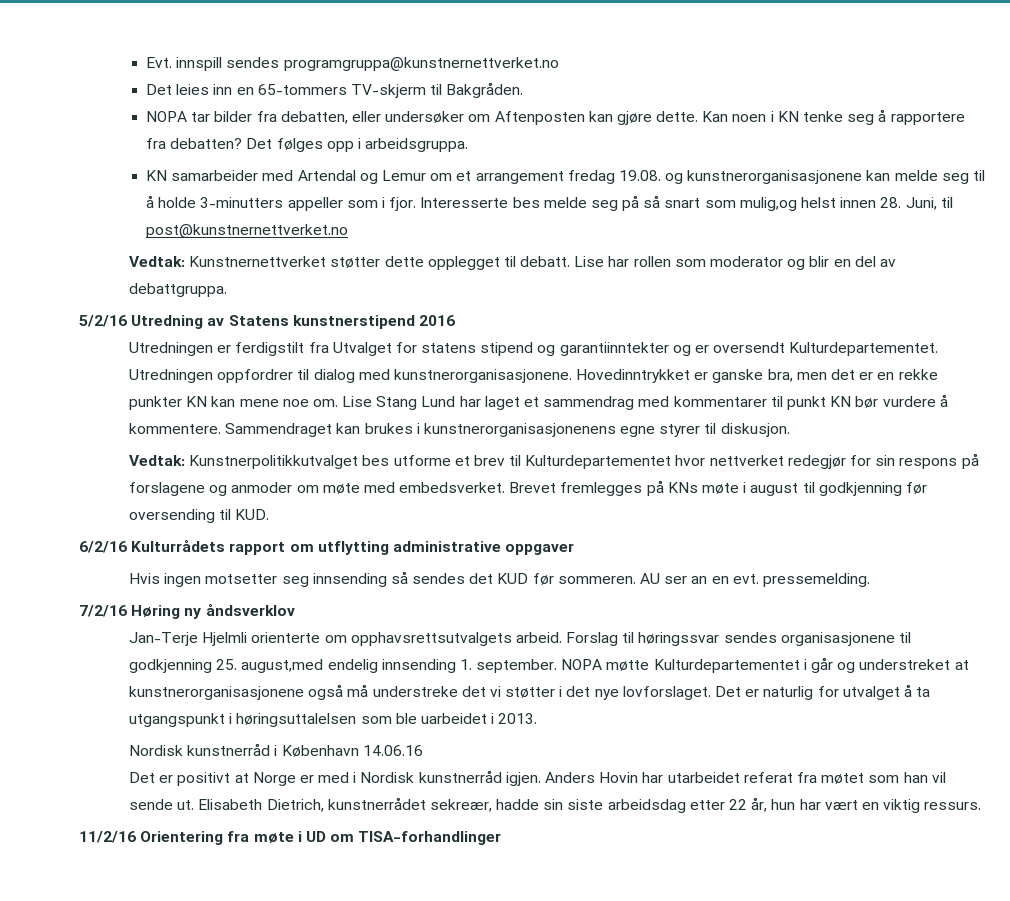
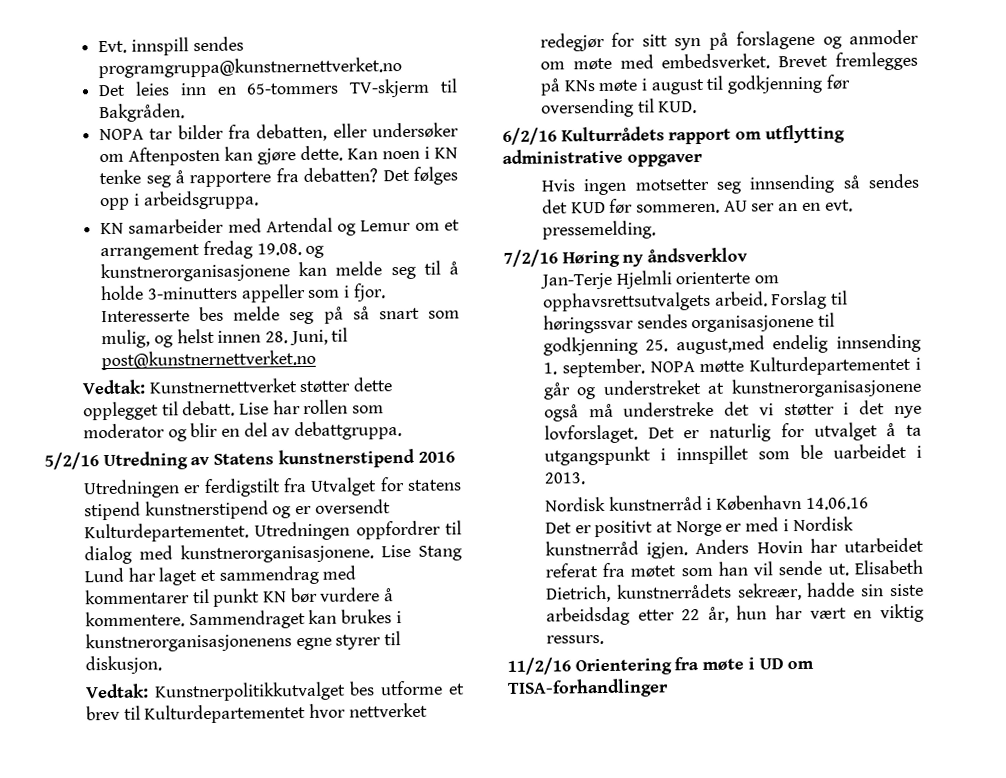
[739,197,797,211] mulig,og -> [101,329,173,349] mulig, og
[537,342,669,356] og garantiinntekter -> [144,500,269,520] kunstnerstipend
[576,369,938,383] [128,396,338,410] Hovedinntrykket er ganske bra, men det er en rekke punkter KN kan mene noe om. -> (374, 553) none
[875,455,958,469] sin respons -> [641,34,702,51] sitt syn
[236,713,357,727] høringsuttalelsen -> [675,445,749,465] innspillet
[327,797,426,810] kunstnerrådet -> [615,583,732,599] kunstnerrådets

